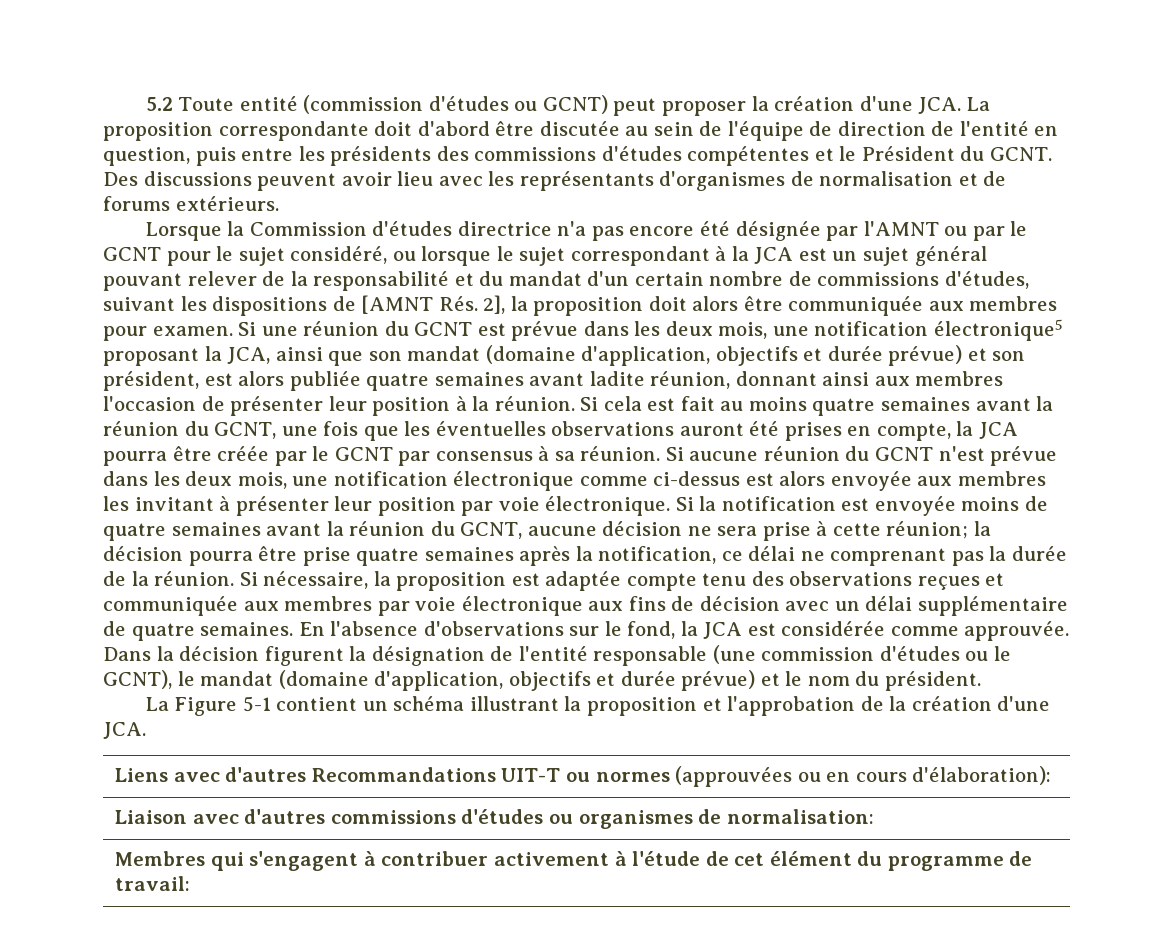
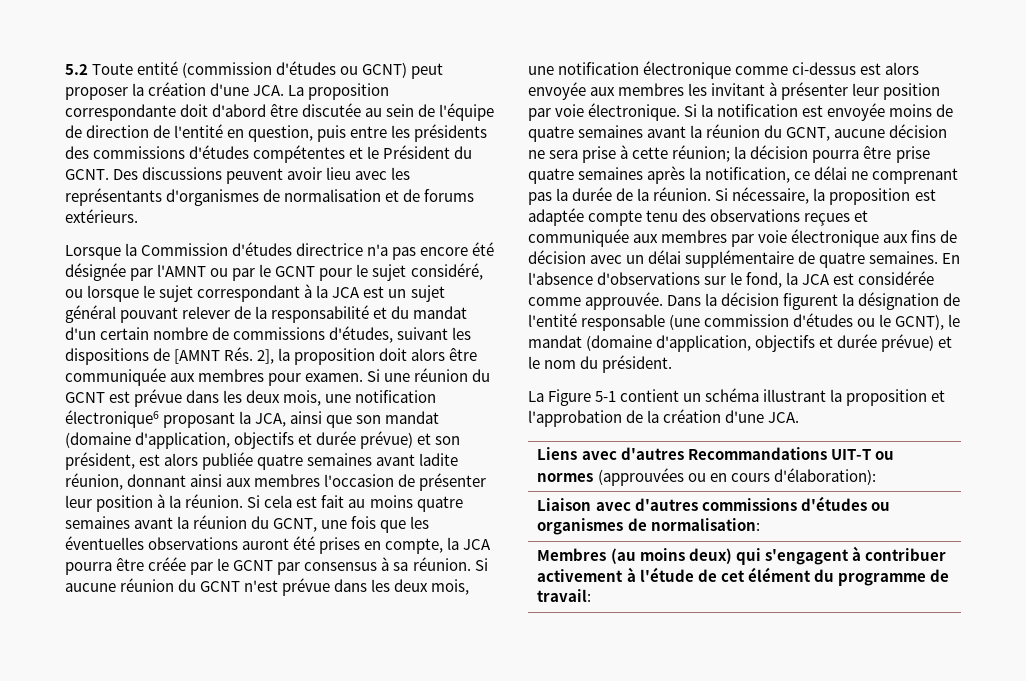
[934,319,1064,341] électronique5 -> [65,410,159,428] électronique6
(206, 858) none -> [610,548,732,564] (au moins deux)

